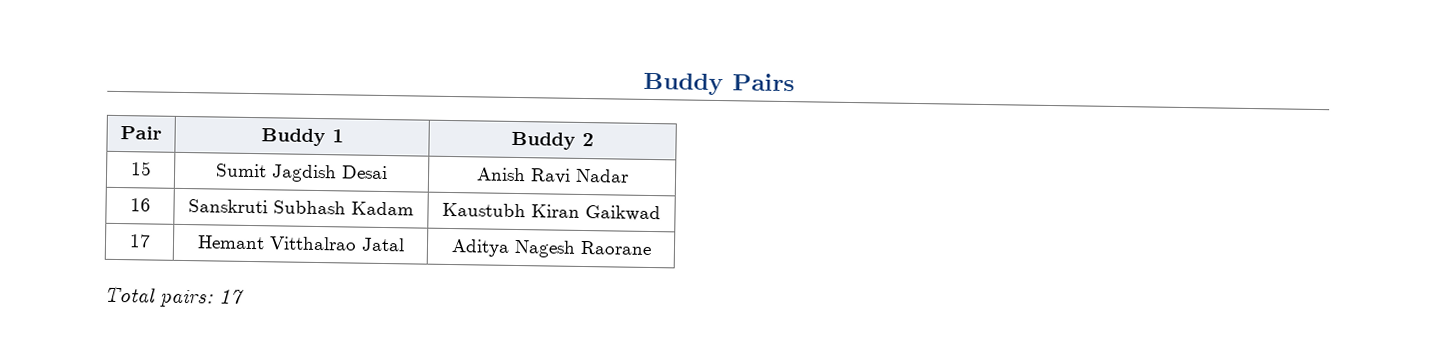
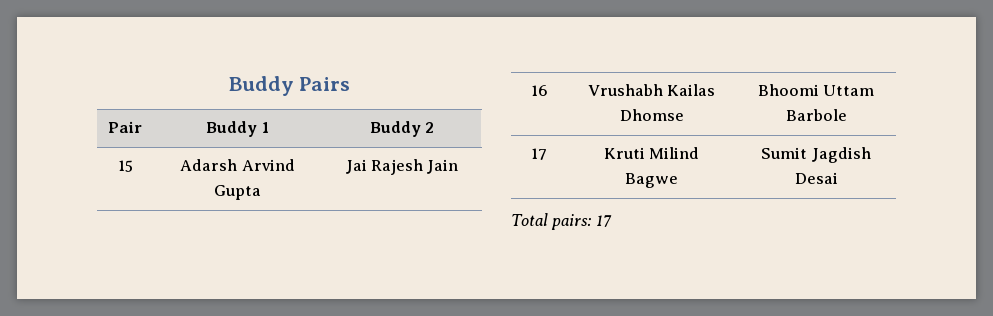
[216,163,388,183] [475,167,629,184] [129,198,151,212] [188,199,414,216] [442,202,661,222] [128,234,151,248] [196,235,405,252] [450,239,652,258] Sumit Jagdish Desai | Anish Ravi Nadar // 16 | Sanskruti Subhash Kadam | Kaustubh Kiran Gaikwad // 17 | Hemant Vitthalrao Jatal | Aditya Nagesh Raorane -> [180,159,295,171] [214,185,261,200] [345,159,459,175] [530,85,548,96] [587,84,716,96] [619,109,684,121] [757,84,875,96] [785,109,847,121] [531,148,547,160] [603,147,700,159] [625,173,678,188] [761,147,871,163] [794,172,838,184] Adarsh Arvind Gupta | Jai Rajesh Jain // 16 | Vrushabh Kailas Dhomse | Bhoomi Uttam Barbole // 17 | Kruti Milind Bagwe | Sumit Jagdish Desai

